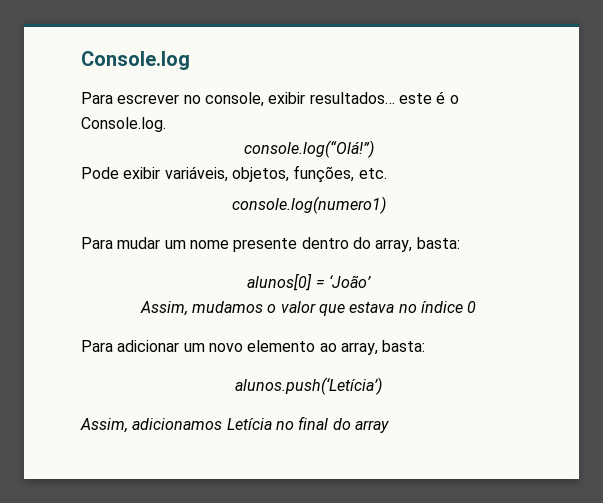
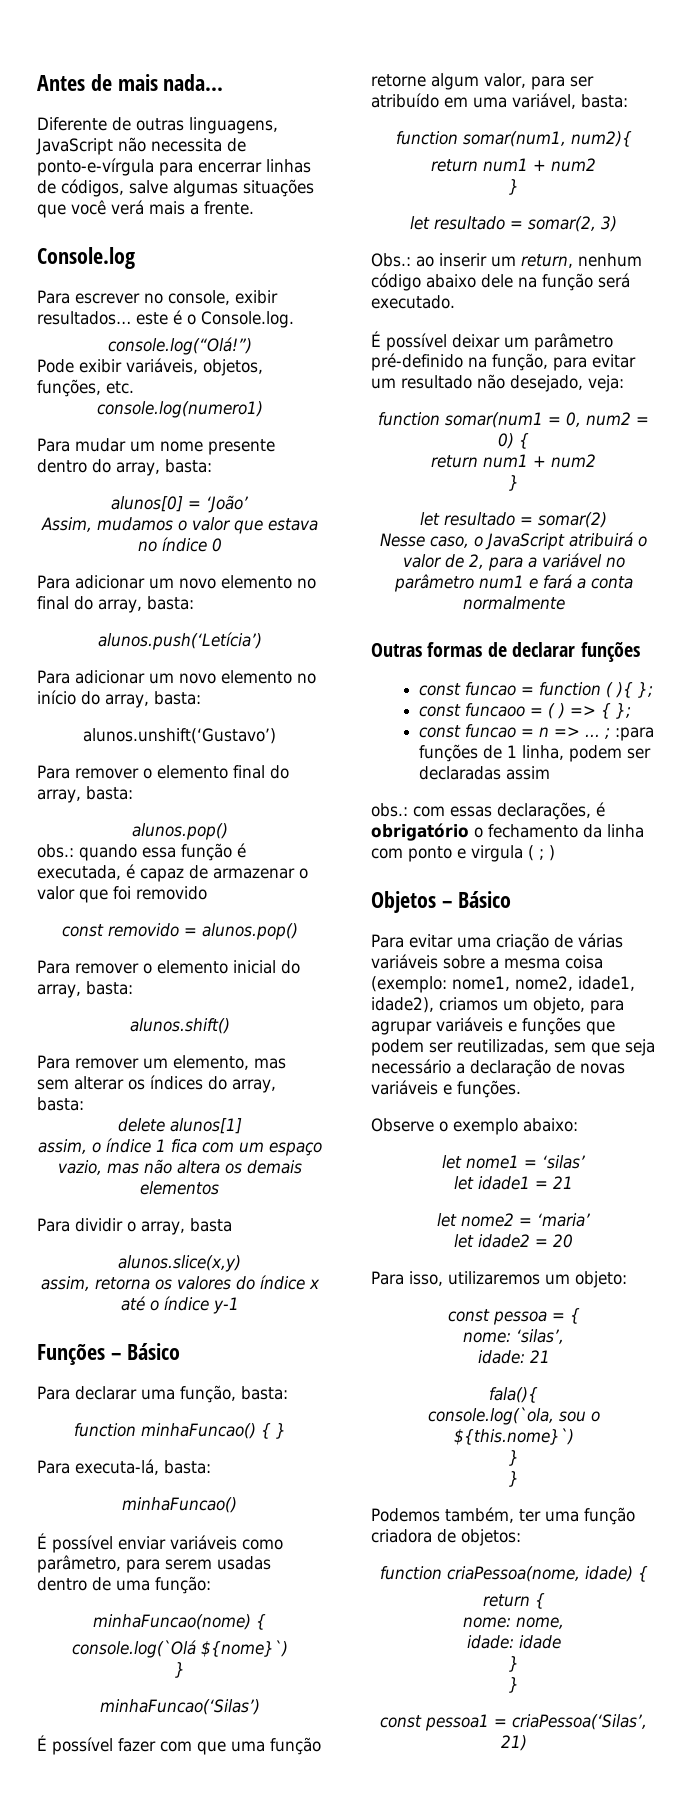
(81, 60) none -> [37,74,224,91] [37,117,278,134] [36,137,246,155] [37,158,311,176] [37,179,314,197] [37,200,254,218] Antes de mais nada... // Diferente de outras linguagens, JavaScript não necessita de ponto-e-vírgula para encerrar linhas de códigos, salve algumas situações que você verá mais a frente. //
[319,343,337,352] ao -> [297,578,316,589] [37,596,93,610] no final do
[80,416,389,433] Assim, adicionamos Letícia no final do array -> [37,670,316,684] [37,690,201,708] [83,728,276,744] [37,765,289,779] [37,786,133,803] [131,823,228,840] [37,843,246,861] [37,864,308,882] [37,886,207,903] [61,923,298,940] [37,960,300,974] [37,981,133,998] [129,1018,230,1034] [37,1055,286,1070] [37,1075,276,1093] [37,1097,84,1111] [117,1118,242,1134] [37,1138,322,1156] [57,1159,302,1175] [140,1181,219,1195] [37,1218,232,1235] [118,1255,241,1272] [40,1275,320,1291] [120,1296,239,1314] [37,1343,180,1365] [37,1385,288,1403] [73,1423,286,1439] [37,1459,211,1475] [122,1497,237,1513] [37,1533,283,1553] [37,1555,271,1573] [37,1576,211,1594] [93,1614,266,1630] [71,1640,288,1658] [174,1662,185,1678] [99,1699,260,1715] [37,1735,321,1755] [371,73,594,90] [371,93,628,109] [395,131,632,147] [431,158,596,172] [508,179,519,195] [410,216,617,232] [371,253,642,268] [371,273,630,291] [371,295,455,309] [371,331,613,351] [371,353,636,371] [371,374,624,392] [378,412,649,428] [498,433,529,449] [431,454,596,468] [508,475,519,491] [420,512,607,528] [380,532,647,550] [402,553,625,571] [393,574,633,592] [462,596,565,610] [371,642,640,662] [419,682,654,698] [419,703,632,719] [419,724,655,741] [419,744,652,762] [419,766,551,780] [371,802,605,820] [371,823,644,841] [371,845,555,862] [371,891,511,913] [371,933,623,951] [371,954,603,969] [371,976,635,993] [371,997,624,1014] [371,1017,615,1035] [371,1039,655,1056] [371,1059,625,1077] [371,1080,521,1098] [371,1118,578,1135] [442,1155,585,1169] [454,1176,573,1190] [437,1213,590,1227] [454,1234,573,1248] [371,1271,627,1288] [447,1308,580,1325] [463,1329,564,1344] [477,1350,550,1364] [489,1387,538,1403] [427,1407,600,1425] [453,1428,574,1445] [508,1450,519,1466] [508,1471,519,1487] [371,1507,635,1525] [371,1529,521,1546] [379,1566,648,1582] [482,1593,545,1609] [463,1617,564,1629] [466,1635,561,1649] [508,1656,519,1672] [508,1677,519,1693] [380,1714,647,1731] [500,1735,527,1751] Para adicionar um novo elemento no início do array, basta: // alunos.unshift(‘Gustavo’) // Para remover o elemento final do array, basta: // alunos.pop() // obs.: quando essa função é executada, é capaz de armazenar o valor que foi removido // const removido = alunos.pop() // Para remover o elemento inicial do array, basta: // alunos.shift() // Para remover um elemento, mas sem alterar os índices do array, basta: // delete alunos[1] // assim, o índice 1 fica com um espaço vazio, mas não altera os demais elementos // Para dividir o array, basta // alunos.slice(x,y) // assim, retorna os valores do índice x até o índice y-1 // Funções – Básico // Para declarar uma função, basta: // function minhaFuncao() { } // Para executa-lá, basta: // minhaFuncao() // É possível enviar variáveis como parâmetro, para serem usadas dentro de uma função: // minhaFuncao(nome) { // console.log(`Olá ${nome}`) // } // minhaFuncao(‘Silas’) // É possível fazer com que uma função retorne algum valor, para ser atribuído em uma variável, basta: // function somar(num1, num2){ // return num1 + num2 // } // let resultado = somar(2, 3) // Obs.: ao inserir um return, nenhum código abaixo dele na função será executado. // É possível deixar um parâmetro pré-definido na função, para evitar um resultado não desejado, veja: // function somar(num1 = 0, num2 = 0) { // return num1 + num2 // } // let resultado = somar(2) // Nesse caso, o JavaScript atribuirá o valor de 2, para a variável no parâmetro num1 e fará a conta normalmente // Outras formas de declarar funções // const funcao = function ( ){ }; // const funcaoo = ( ) => { }; // const funcao = n => ... ; :para funções de 1 linha, podem ser declaradas assim // obs.: com essas declarações, é obrigatório o fechamento da linha com ponto e virgula ( ; ) // Objetos – Básico // Para evitar uma criação de várias variáveis sobre a mesma coisa (exemplo: nome1, nome2, idade1, idade2), criamos um objeto, para agrupar variáveis e funções que podem ser reutilizadas, sem que seja necessário a declaração de novas variáveis e funções. // Observe o exemplo abaixo: // let nome1 = ‘silas’ // let idade1 = 21 // let nome2 = ‘maria’ // let idade2 = 20 // Para isso, utilizaremos um objeto: // const pessoa = { // nome: ‘silas’, // idade: 21 // fala(){ // console.log(`ola, sou o ${this.nome}`) // } // } // Podemos também, ter uma função criadora de objetos: // function criaPessoa(nome, idade) { // return { // nome: nome, // idade: idade // } // } // const pessoa1 = criaPessoa(‘Silas’, 21)

